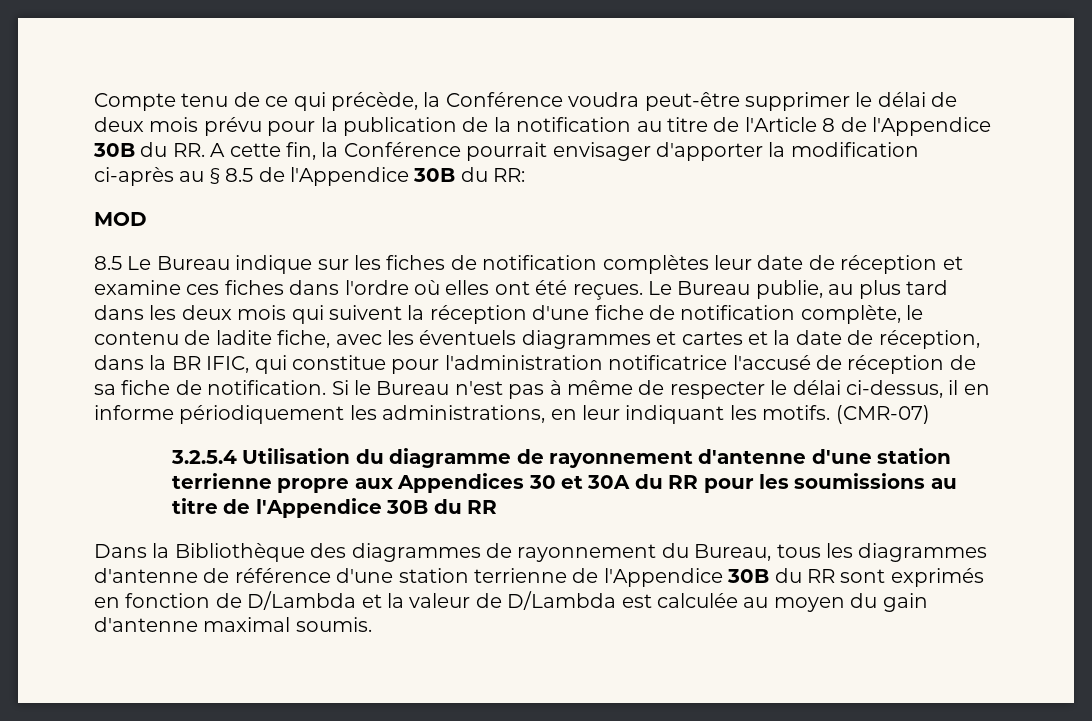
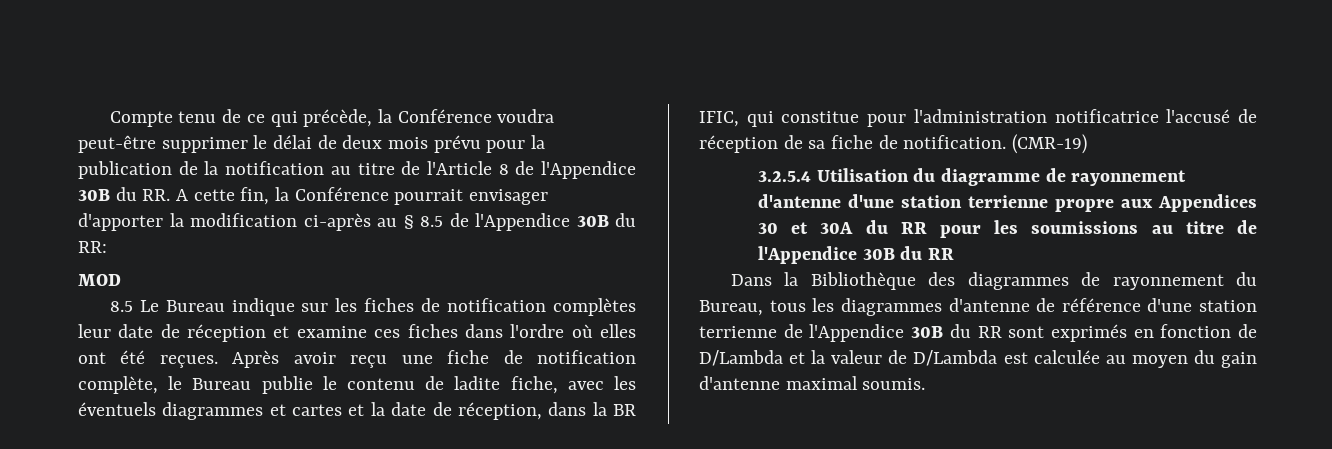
[647,280,948,299] [94,305,590,324] Le Bureau publie, au plus tard dans les deux mois qui suivent la réception d'une -> [232,350,433,368] Après avoir reçu une
(924, 312) none -> [192,376,337,394] Bureau publie le
[331,380,990,399] [94,405,930,424] Si le Bureau n'est pas à même de respecter le délai ci-dessus, il en informe périodiquement les administrations, en leur indiquant les motifs. (CMR-07) -> [1012,134,1088,154] (CMR-19)

